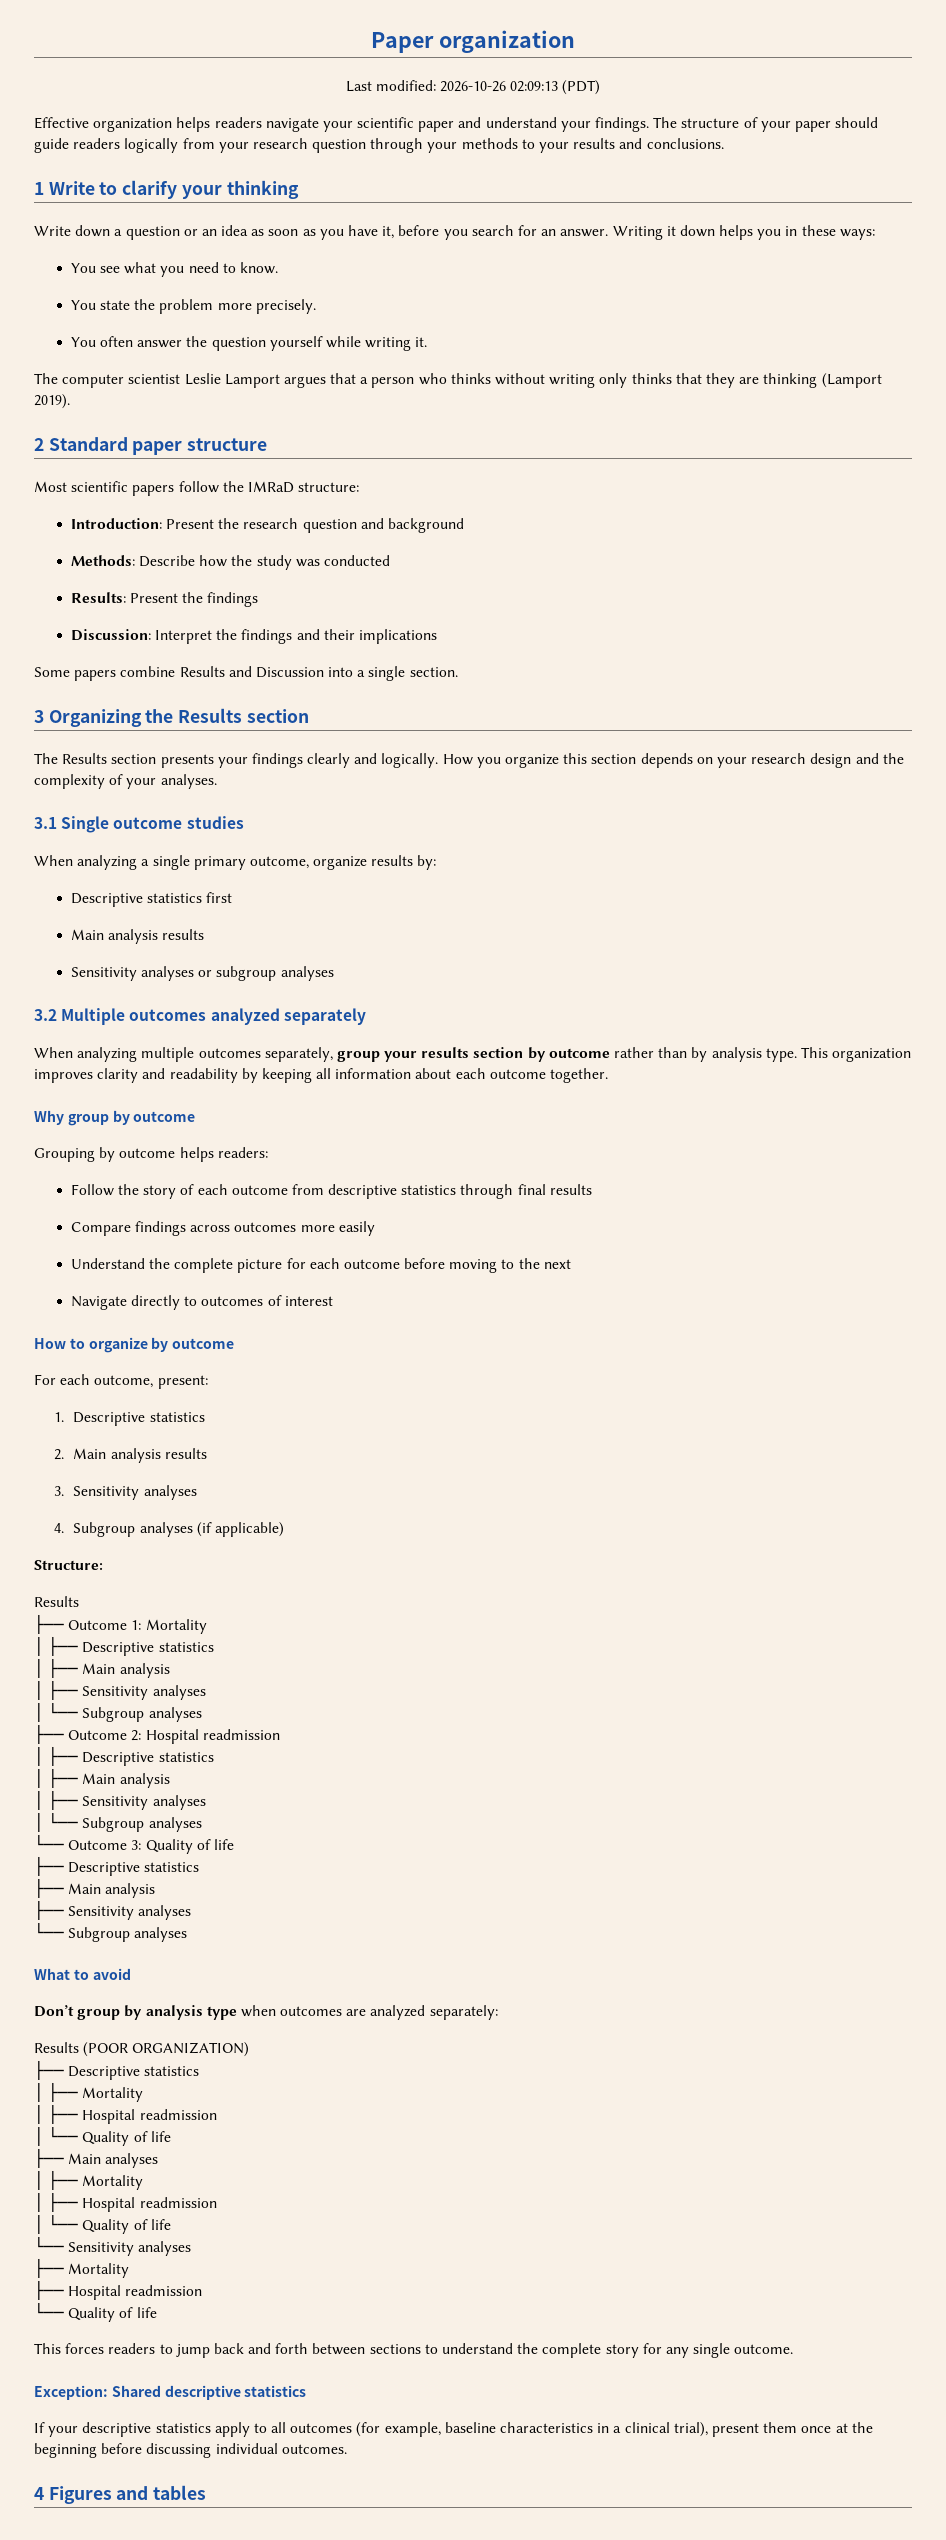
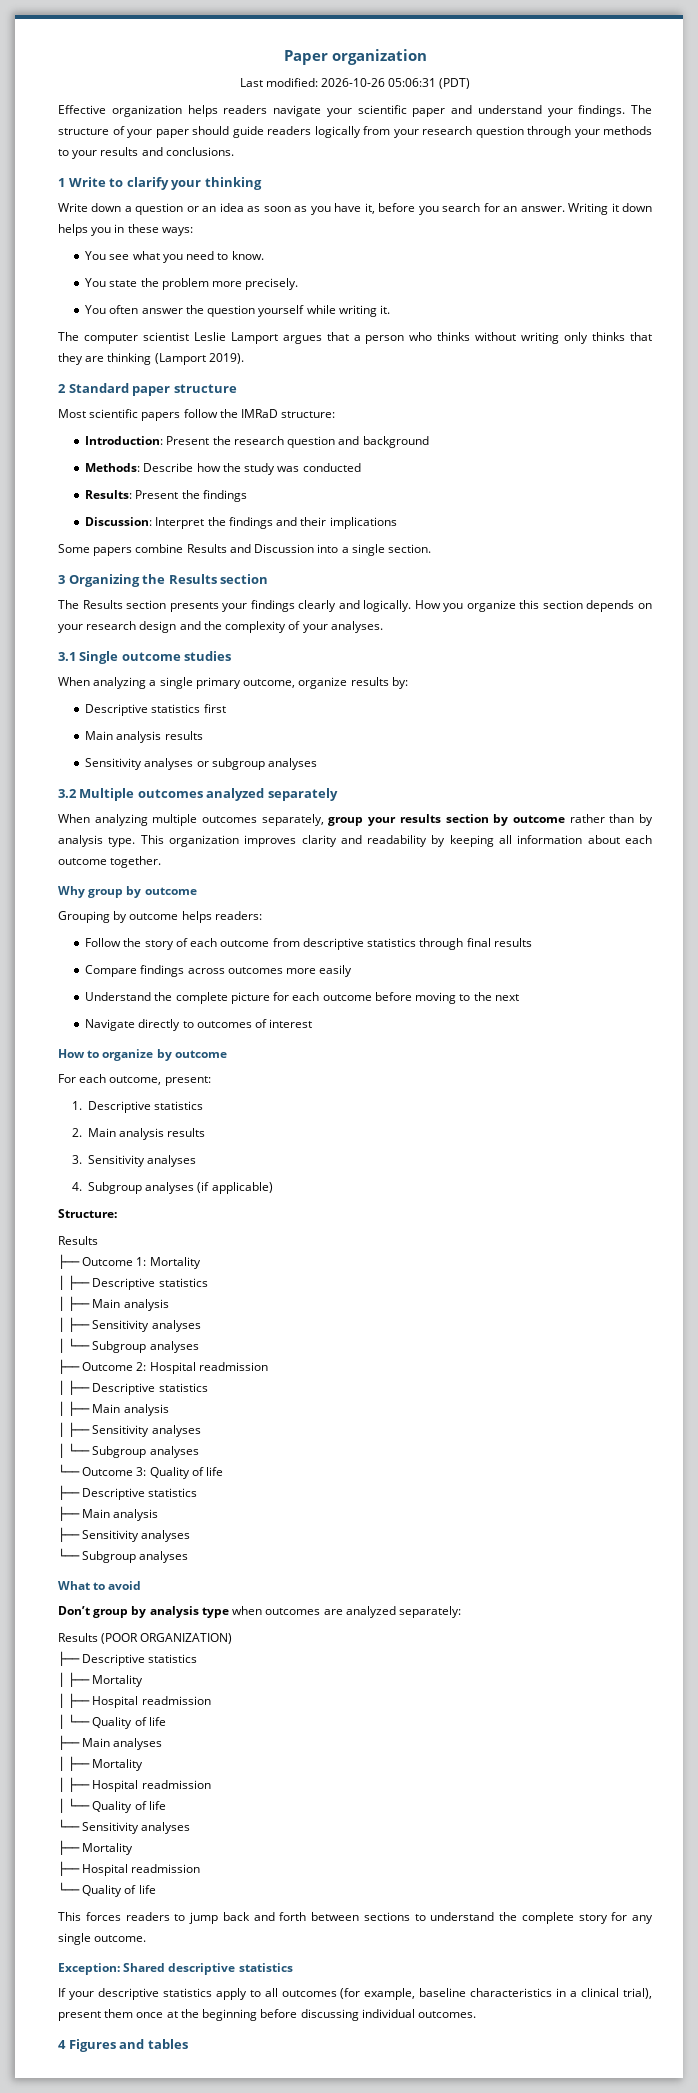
[510,81,559,92] 02:09:13 -> [388,78,437,87] 05:06:31

